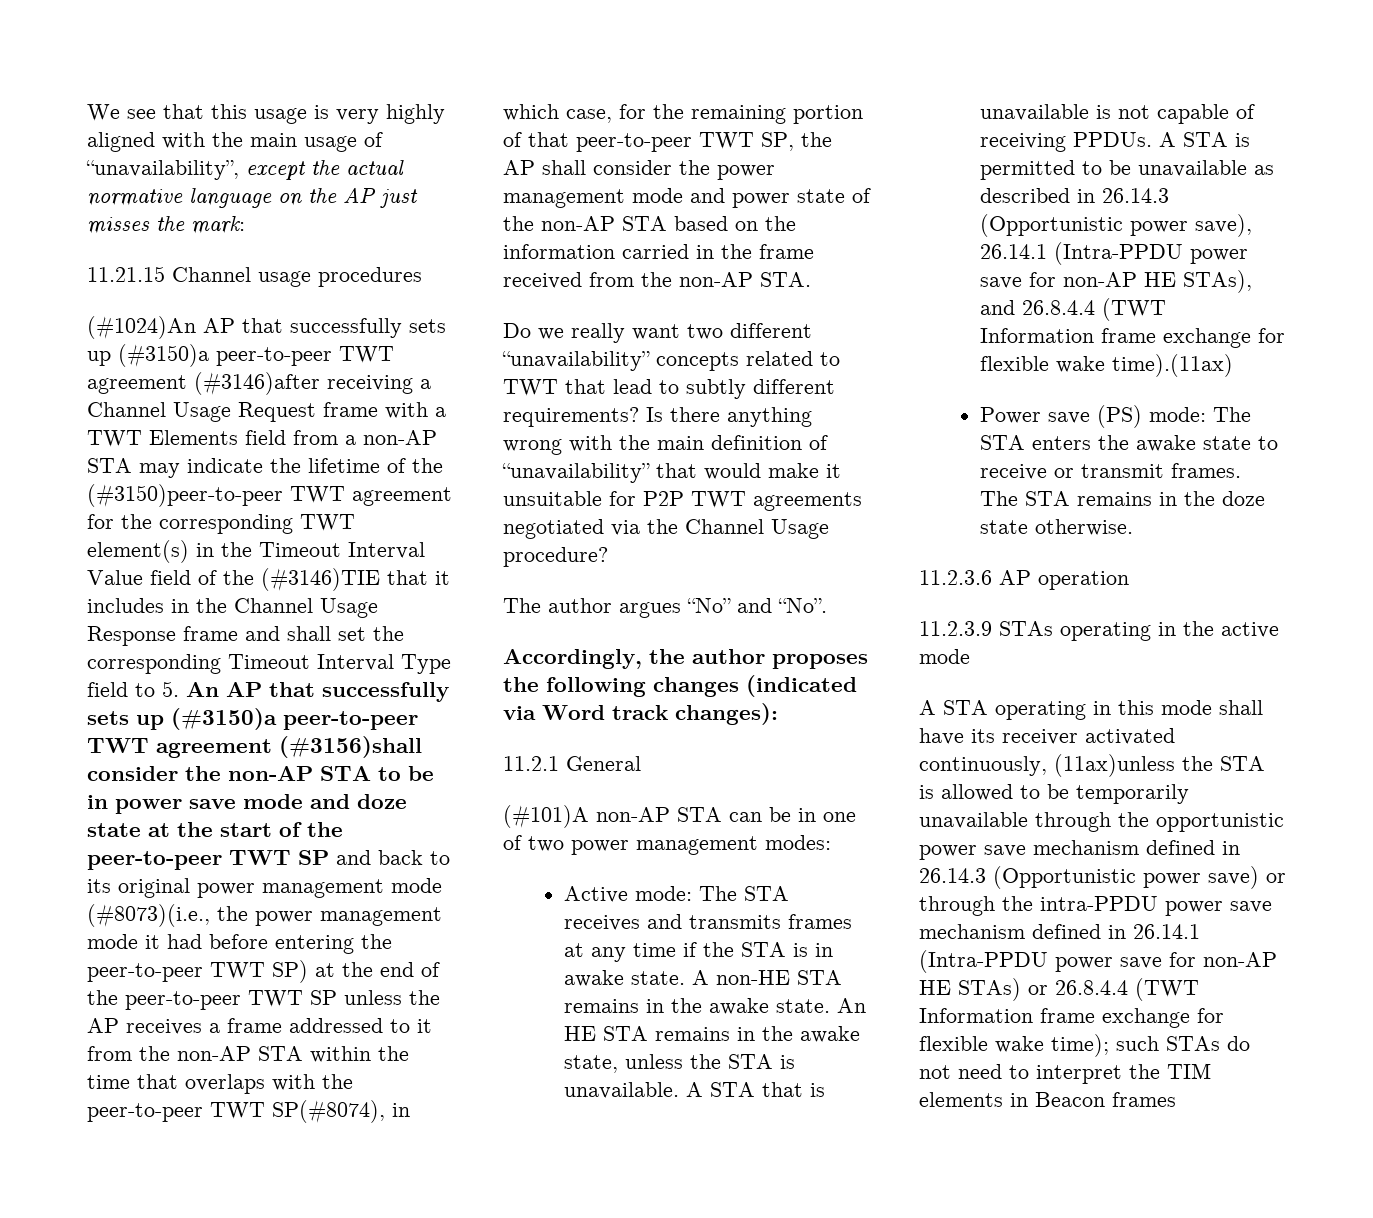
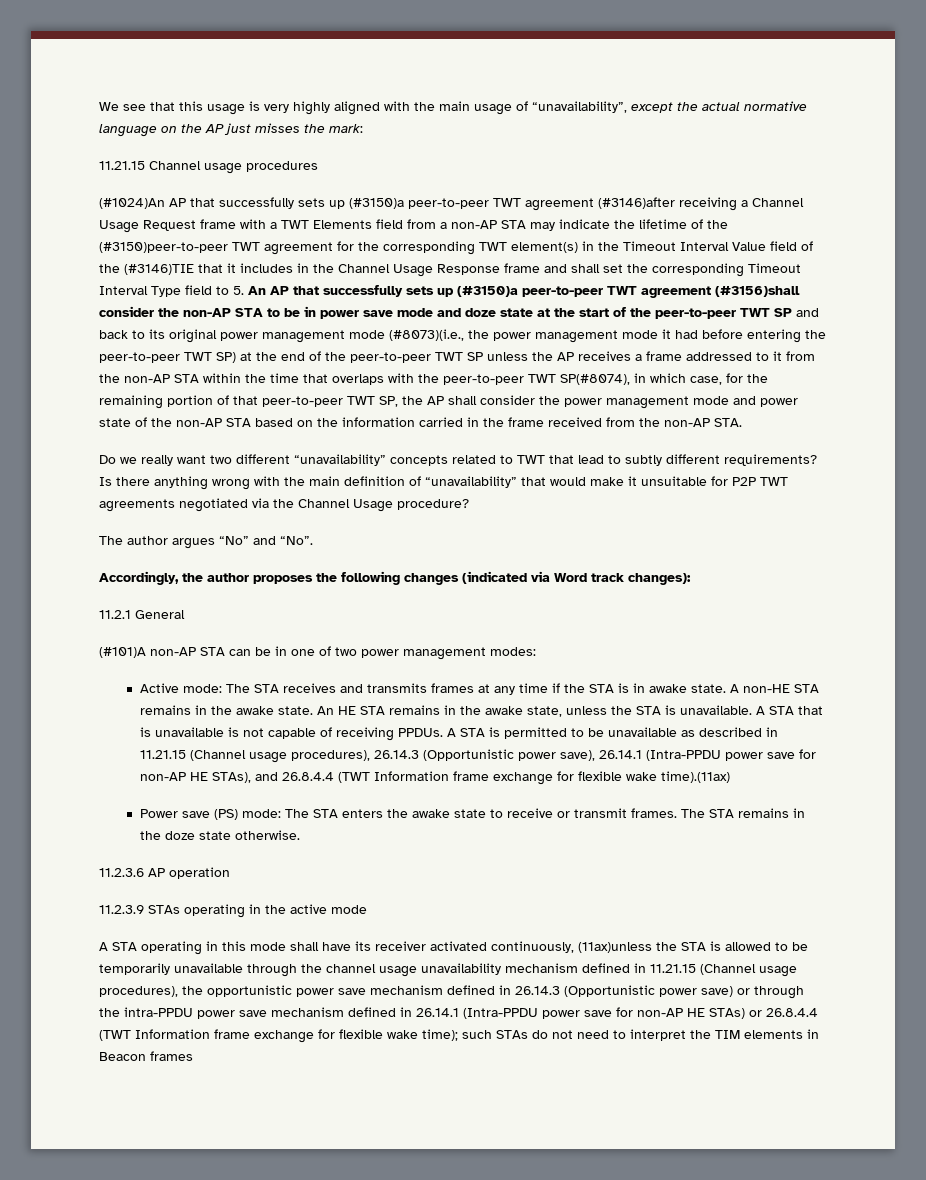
(1096, 196) none -> [139,750,370,763] 11.21.15 (Channel usage procedures),
(1149, 819) none -> [326,963,797,977] [99,986,203,997] channel usage unavailability mechanism defined in 11.21.15 (Channel usage procedures), the

